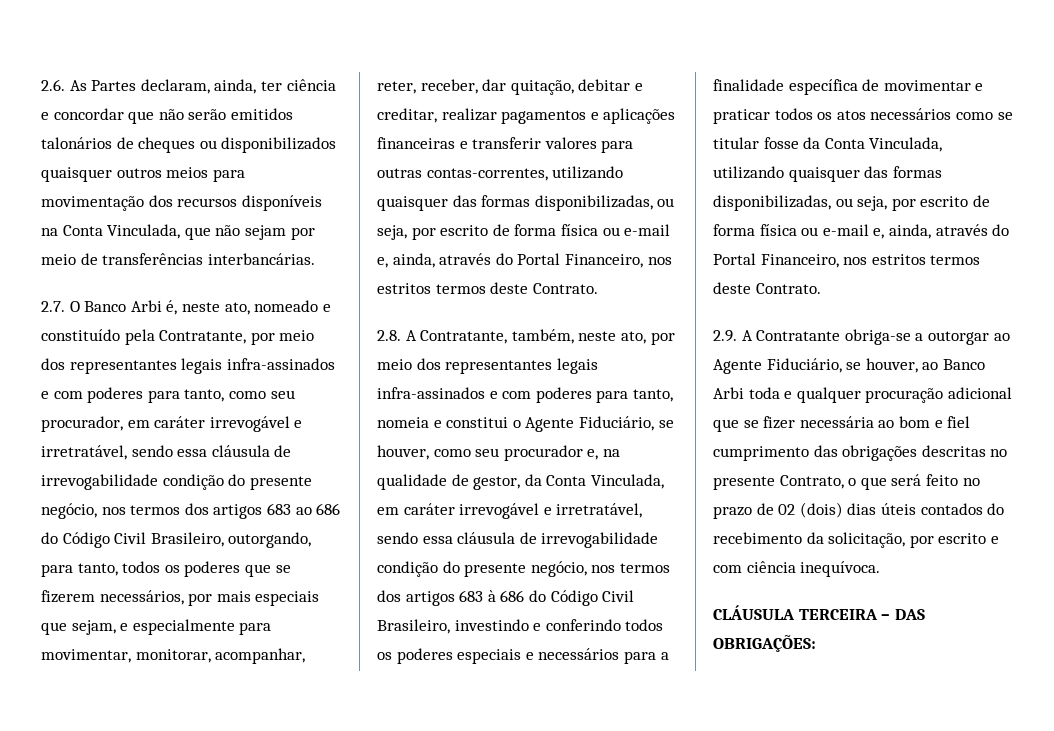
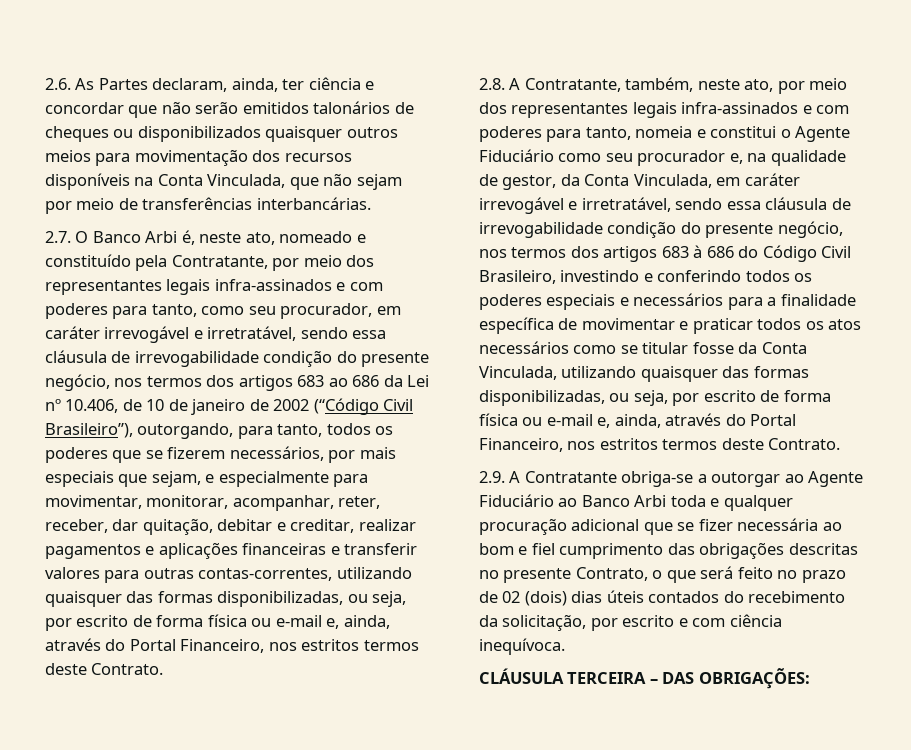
[41,532,224,548] do Código Civil Brasileiro, -> [383,375,430,387] [45,398,414,415] [45,423,133,438] da Lei nº 10.406, de 10 de janeiro de 2002 (“Código Civil Brasileiro”),
[578,416,674,431] [377,445,429,460] Fiduciário, se houver, -> [479,149,554,162] Fiduciário
[766,358,918,373] Fiduciário, se houver, -> [479,494,554,507] Fiduciário

